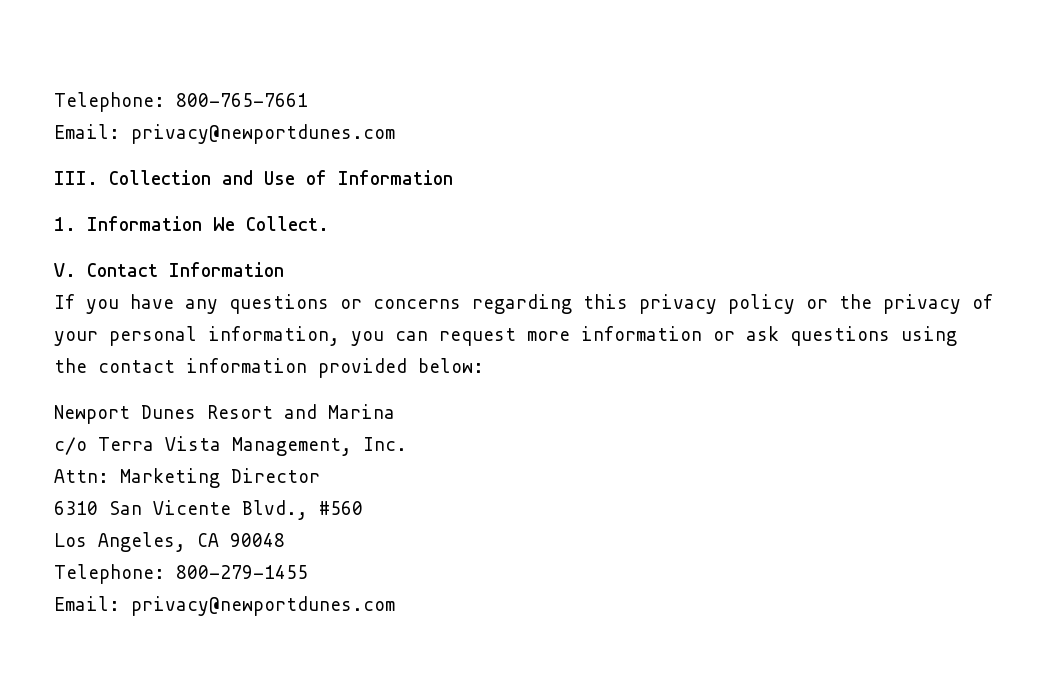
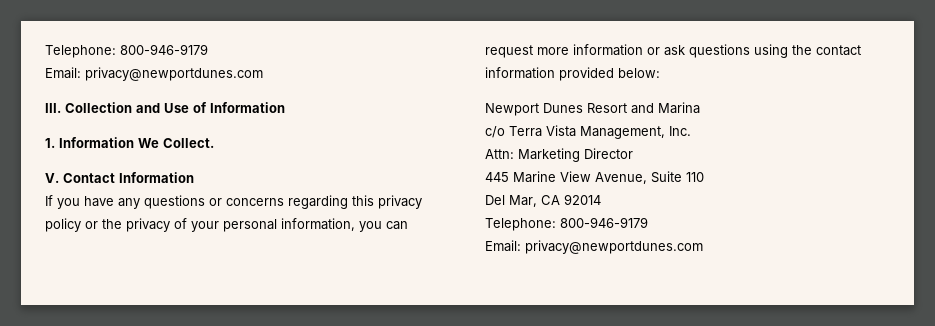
[54,92,308,112] Telephone: 800-765-7661 -> [45,44,208,58] Telephone: 800-946-9179
[54,500,363,520] [54,532,285,552] [54,564,308,584] 6310 San Vicente Blvd., #560 // Los Angeles, CA 90048 // Telephone: 800-279-1455 -> [485,171,704,184] [485,194,601,207] [485,217,648,231] 445 Marine View Avenue, Suite 110 // Del Mar, CA 92014 // Telephone: 800-946-9179

